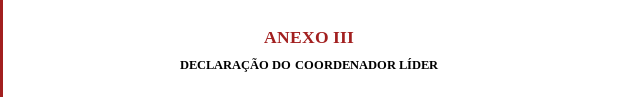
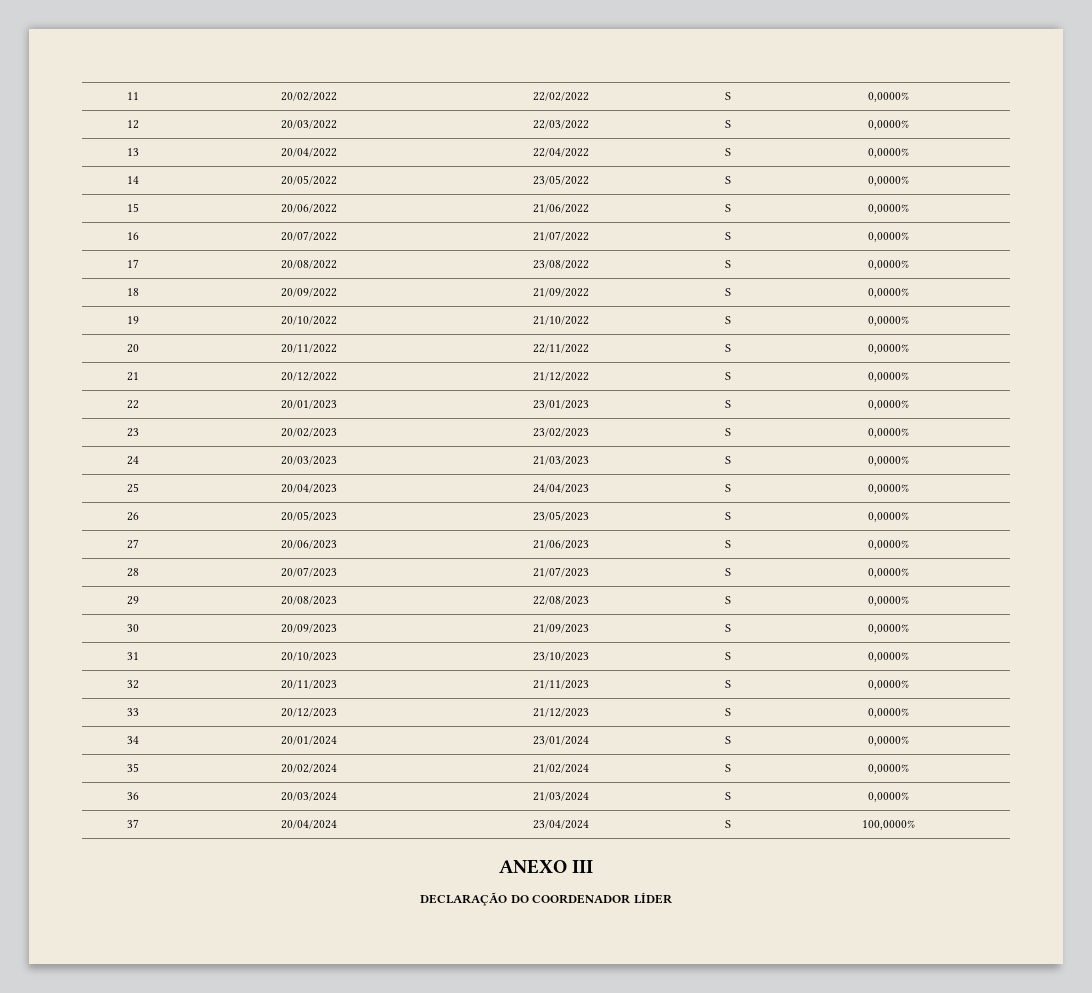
(263, 37) none -> [126,92,139,100] [280,92,337,101] [533,92,589,101] [724,92,731,100] [868,92,909,102] [126,120,139,129] [280,120,337,129] [533,120,589,129] [724,120,731,128] [868,120,909,130] [126,148,139,156] [280,148,337,157] [533,148,589,157] [724,148,731,156] [868,148,909,158] [126,176,139,184] [280,175,337,185] [533,175,589,185] [724,176,731,184] [868,176,909,186] [126,203,139,212] [280,204,337,213] [533,204,589,213] [724,204,731,212] [868,204,909,214] [126,232,139,240] [280,231,337,241] [533,231,589,241] [724,232,731,240] [868,232,909,242] [126,259,139,268] [280,260,337,269] [533,260,589,269] [724,260,731,268] [868,260,909,270] [126,288,139,296] [280,288,337,297] [533,288,589,297] [724,288,731,296] [868,288,909,298] [126,316,139,324] [280,316,337,325] [533,316,589,325] [724,316,731,324] [868,316,909,326] [126,344,139,353] [280,344,337,353] [533,344,589,353] [724,344,731,352] [868,344,909,354] [126,372,139,381] [280,372,337,381] [533,372,589,381] [724,372,731,380] [868,372,909,382] [126,400,139,409] [280,400,337,409] [533,400,589,409] [724,400,731,408] [868,400,909,410] [126,428,139,437] [280,428,337,437] [533,428,589,437] [724,428,731,436] [868,428,909,438] [126,456,139,465] [280,456,337,465] [533,456,589,465] [724,456,731,464] [868,456,909,466] [126,483,139,493] [280,484,337,493] [533,484,589,493] [724,484,731,492] [868,484,909,494] [126,512,139,521] [280,511,337,521] [533,511,589,521] [724,512,731,520] [868,512,909,522] [126,539,139,549] [280,540,337,549] [533,540,589,549] [724,540,731,548] [868,540,909,550] [126,568,139,577] [280,567,337,577] [533,567,589,577] [724,568,731,576] [868,568,909,578] [126,596,139,605] [280,596,337,605] [533,596,589,605] [724,596,731,604] [868,596,909,606] [126,624,139,632] [280,624,337,633] [533,624,589,633] [724,624,731,632] [868,624,909,634] [126,652,139,660] [280,652,337,661] [533,652,589,661] [724,652,731,660] [868,652,909,662] [126,680,139,689] [280,680,337,689] [533,680,589,689] [724,680,731,688] [868,680,909,690] [126,708,139,716] [280,708,337,717] [533,708,589,717] [724,708,731,716] [868,708,909,718] [126,736,139,744] [280,736,337,745] [533,736,589,745] [724,736,731,744] [868,736,909,746] [126,763,139,772] [280,764,337,773] [533,764,589,773] [724,764,731,772] [868,764,909,774] [126,792,139,800] [280,792,337,801] [533,792,589,801] [724,792,731,800] [868,792,909,802] [126,819,139,828] [280,820,337,829] [533,820,589,829] [724,820,731,828] [862,820,915,830] 11 | 20/02/2022 | 22/02/2022 | S | 0,0000% // 12 | 20/03/2022 | 22/03/2022 | S | 0,0000% // 13 | 20/04/2022 | 22/04/2022 | S | 0,0000% // 14 | 20/05/2022 | 23/05/2022 | S | 0,0000% // 15 | 20/06/2022 | 21/06/2022 | S | 0,0000% // 16 | 20/07/2022 | 21/07/2022 | S | 0,0000% // 17 | 20/08/2022 | 23/08/2022 | S | 0,0000% // 18 | 20/09/2022 | 21/09/2022 | S | 0,0000% // 19 | 20/10/2022 | 21/10/2022 | S | 0,0000% // 20 | 20/11/2022 | 22/11/2022 | S | 0,0000% // 21 | 20/12/2022 | 21/12/2022 | S | 0,0000% // 22 | 20/01/2023 | 23/01/2023 | S | 0,0000% // 23 | 20/02/2023 | 23/02/2023 | S | 0,0000% // 24 | 20/03/2023 | 21/03/2023 | S | 0,0000% // 25 | 20/04/2023 | 24/04/2023 | S | 0,0000% // 26 | 20/05/2023 | 23/05/2023 | S | 0,0000% // 27 | 20/06/2023 | 21/06/2023 | S | 0,0000% // 28 | 20/07/2023 | 21/07/2023 | S | 0,0000% // 29 | 20/08/2023 | 22/08/2023 | S | 0,0000% // 30 | 20/09/2023 | 21/09/2023 | S | 0,0000% // 31 | 20/10/2023 | 23/10/2023 | S | 0,0000% // 32 | 20/11/2023 | 21/11/2023 | S | 0,0000% // 33 | 20/12/2023 | 21/12/2023 | S | 0,0000% // 34 | 20/01/2024 | 23/01/2024 | S | 0,0000% // 35 | 20/02/2024 | 21/02/2024 | S | 0,0000% // 36 | 20/03/2024 | 21/03/2024 | S | 0,0000% // 37 | 20/04/2024 | 23/04/2024 | S | 100,0000% //

